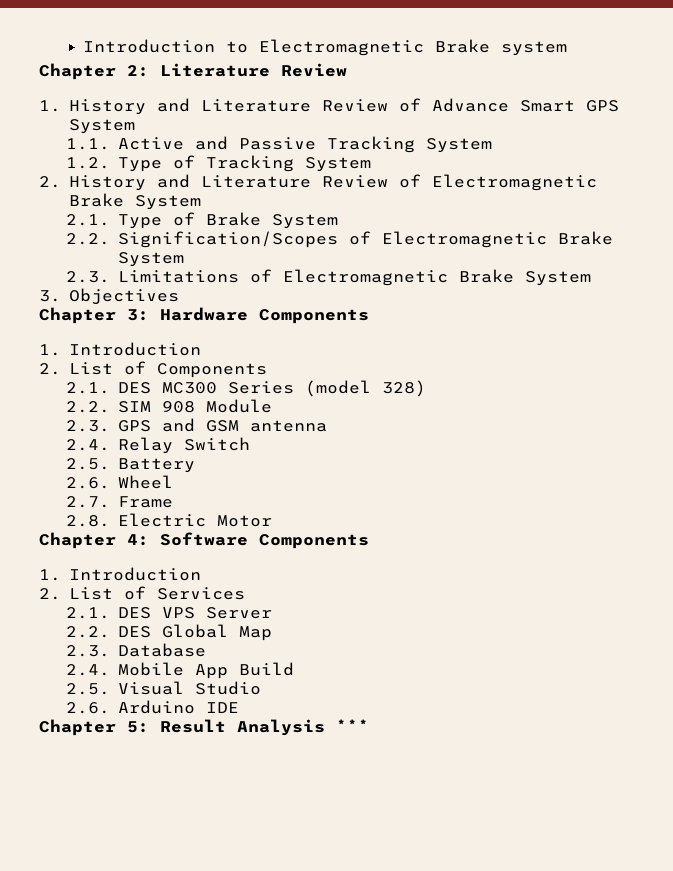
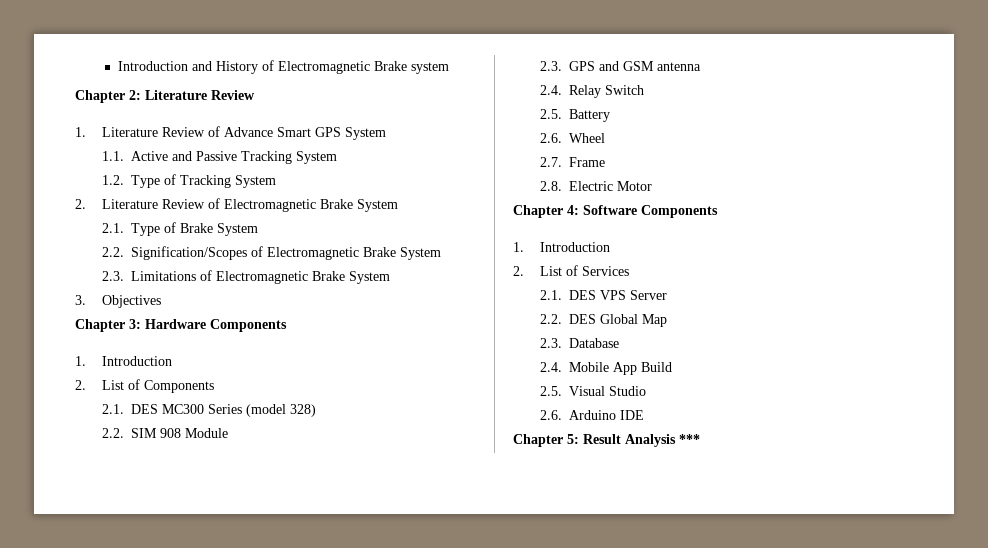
[82,39,248,53] Introduction to -> [117,60,274,74] Introduction and History of
[68,98,190,115] History and -> (86, 132) none
[68,174,190,191] History and -> (86, 204) none

